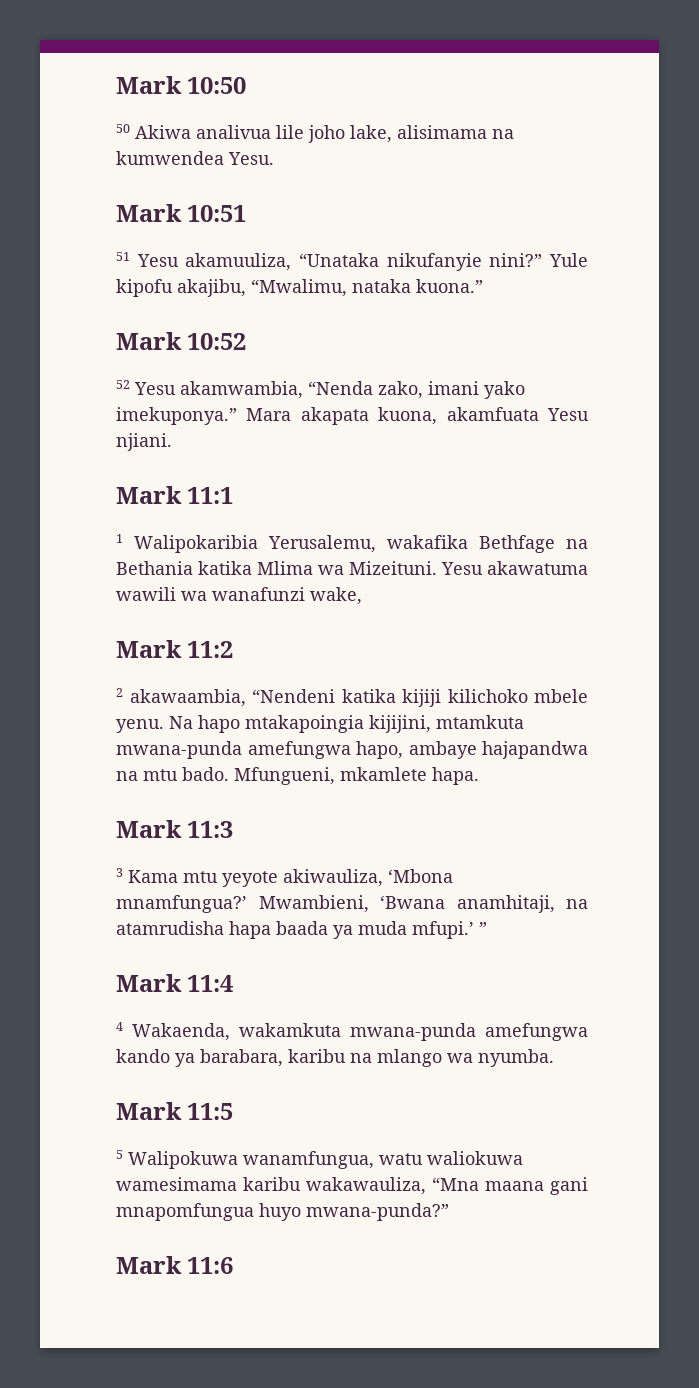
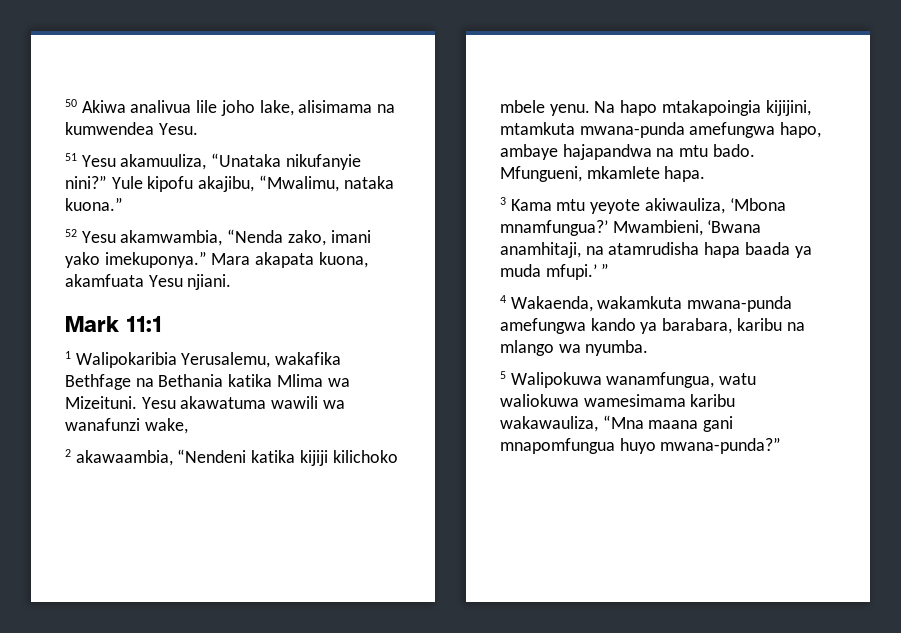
[116,76,247,94] Mark 10:50 // -> (65, 103) none
[116,204,247,222] // Mark 10:51 -> (198, 129) none
[116,332,247,350] // Mark 10:52 -> (123, 204) none
[116,640,234,658] // Mark 11:2 -> (188, 426) none
[116,820,234,838] // Mark 11:3 -> (706, 174) none
[116,974,234,992] // Mark 11:4 -> (610, 270) none
[116,1102,234,1120] // Mark 11:5 -> (649, 348) none
[116,1256,234,1274] // Mark 11:6 -> (782, 445) none

